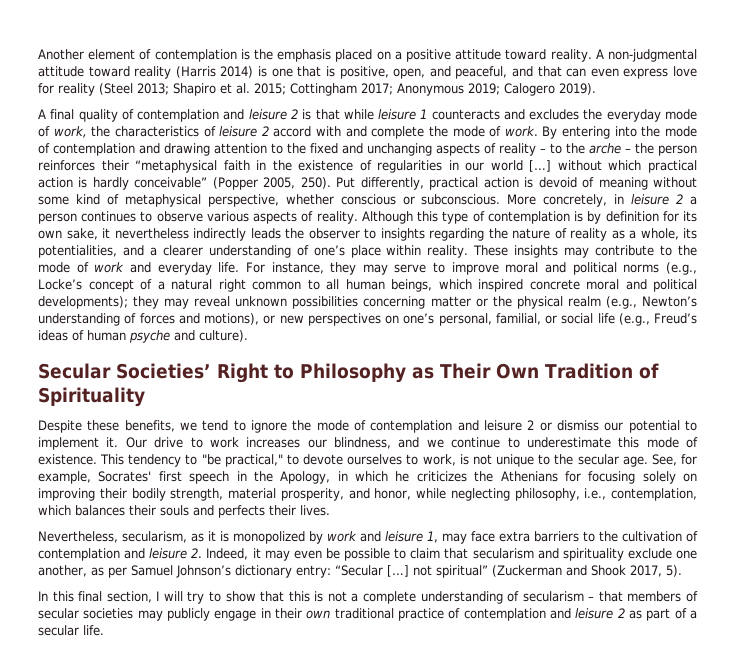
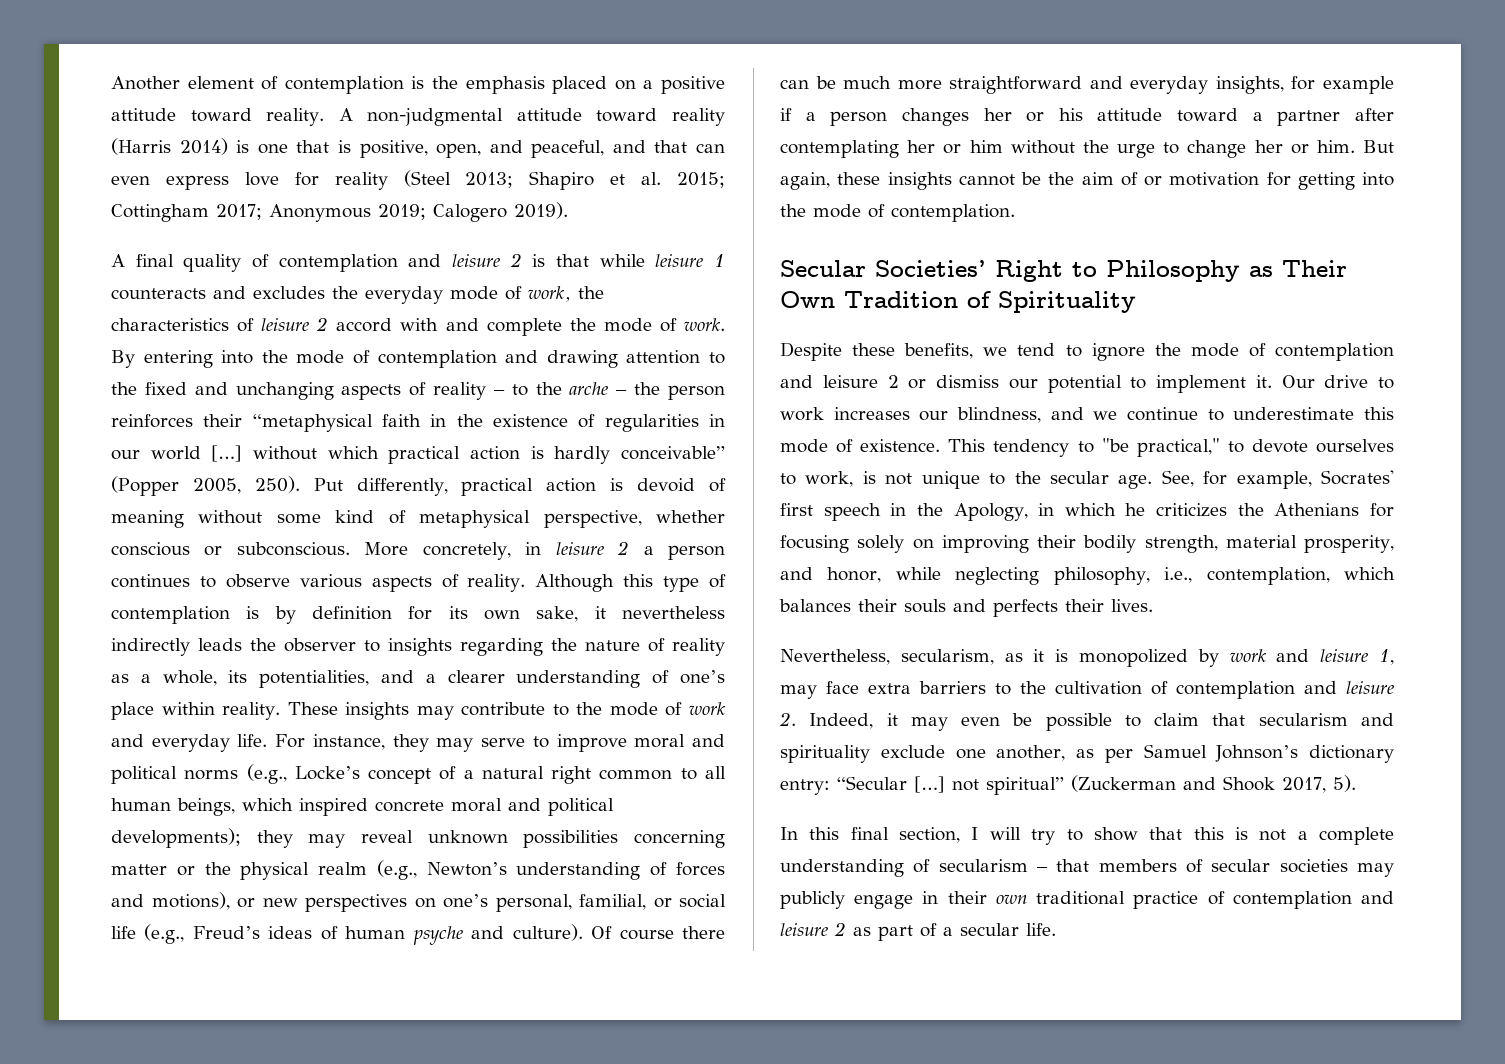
(248, 336) none -> [591,926,725,940] [780,76,1394,94] [780,108,1394,126] [780,140,1394,158] [780,172,1394,190] [780,204,1015,222] Of course there can be much more straightforward and everyday insights, for example if a person changes her or his attitude toward a partner after contemplating her or him without the urge to change her or him. But again, these insights cannot be the aim of or motivation for getting into the mode of contemplation.

